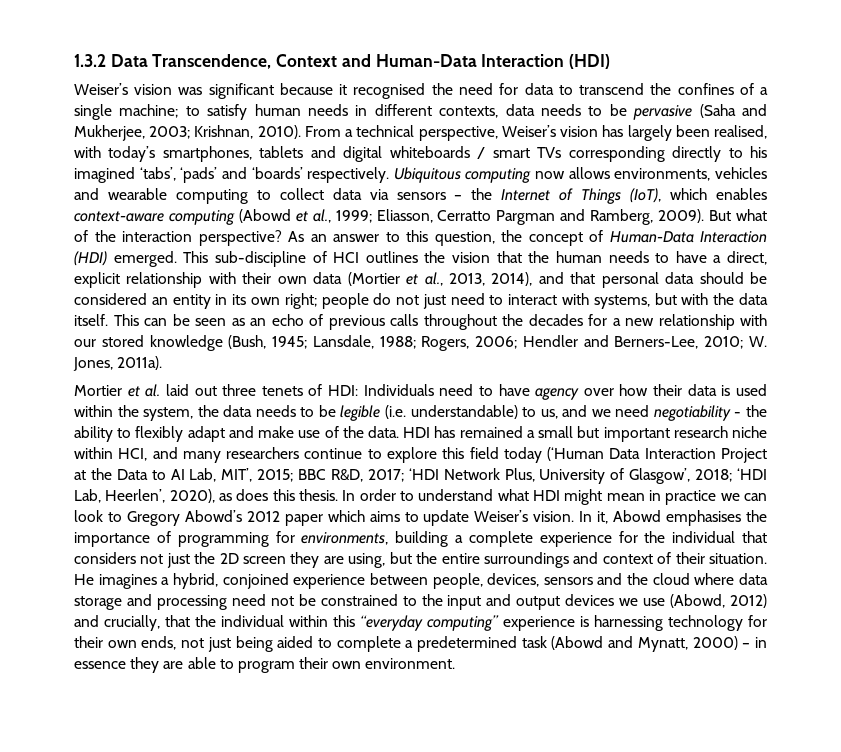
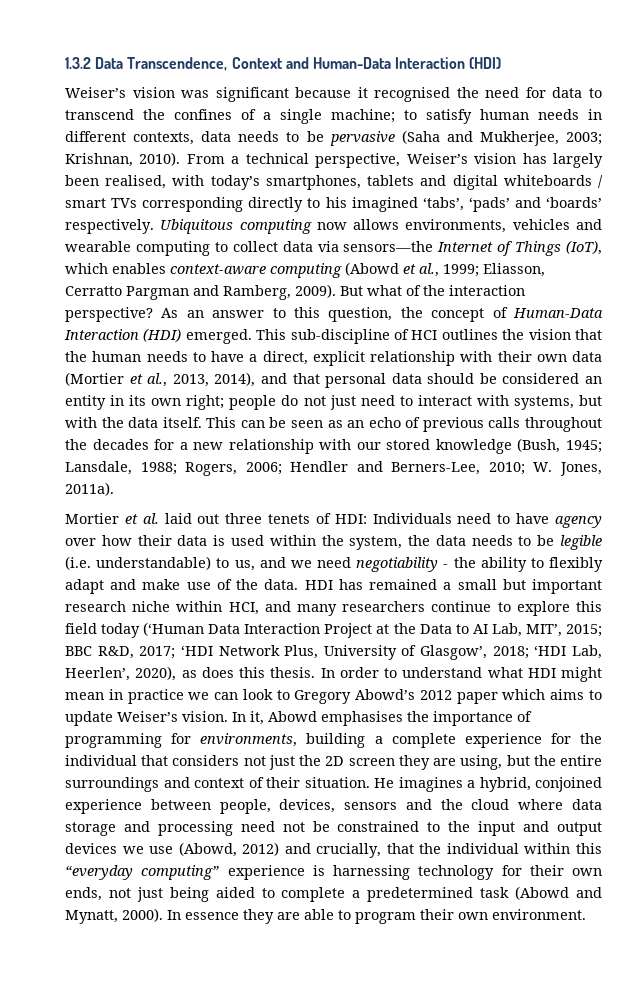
[396,188,493,200] sensors – the -> [343,241,434,252] sensors—the
[692,636,768,650] 2000) – in -> [122,908,181,922] 2000). In

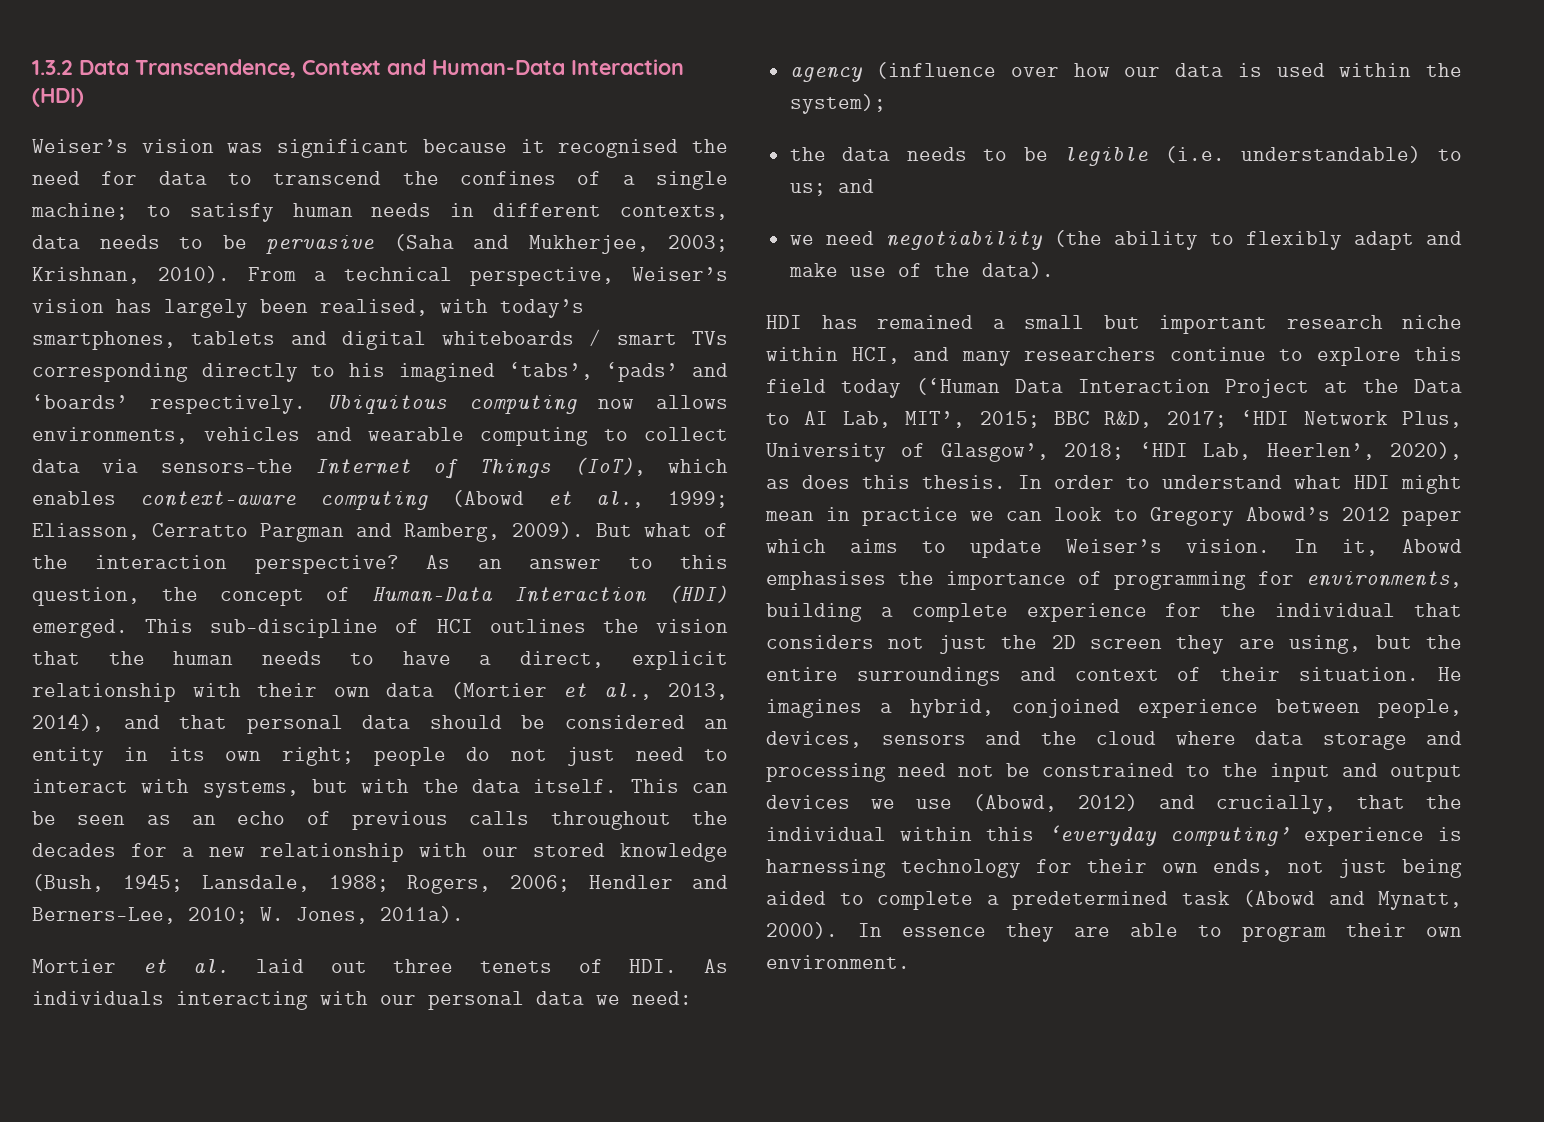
[334,513,603,528] HDI: Individuals need to have agency -> [629,959,728,973] [32,991,692,1010] [789,62,997,82] HDI. As individuals interacting with our personal data we need: // agency (influence
[137,535,172,546] their -> [1124,67,1161,77] our
[349,536,403,550] system, -> [789,94,886,114] system); //
[234,557,286,571] us, and -> [789,179,874,196] us; and //
[443,557,476,568] - the -> [1053,230,1102,247] (the
[264,579,299,590] data. -> [981,262,1054,279] data). //
[65,865,220,880] “everyday computing” -> [1048,825,1290,846] ‘everyday computing’

